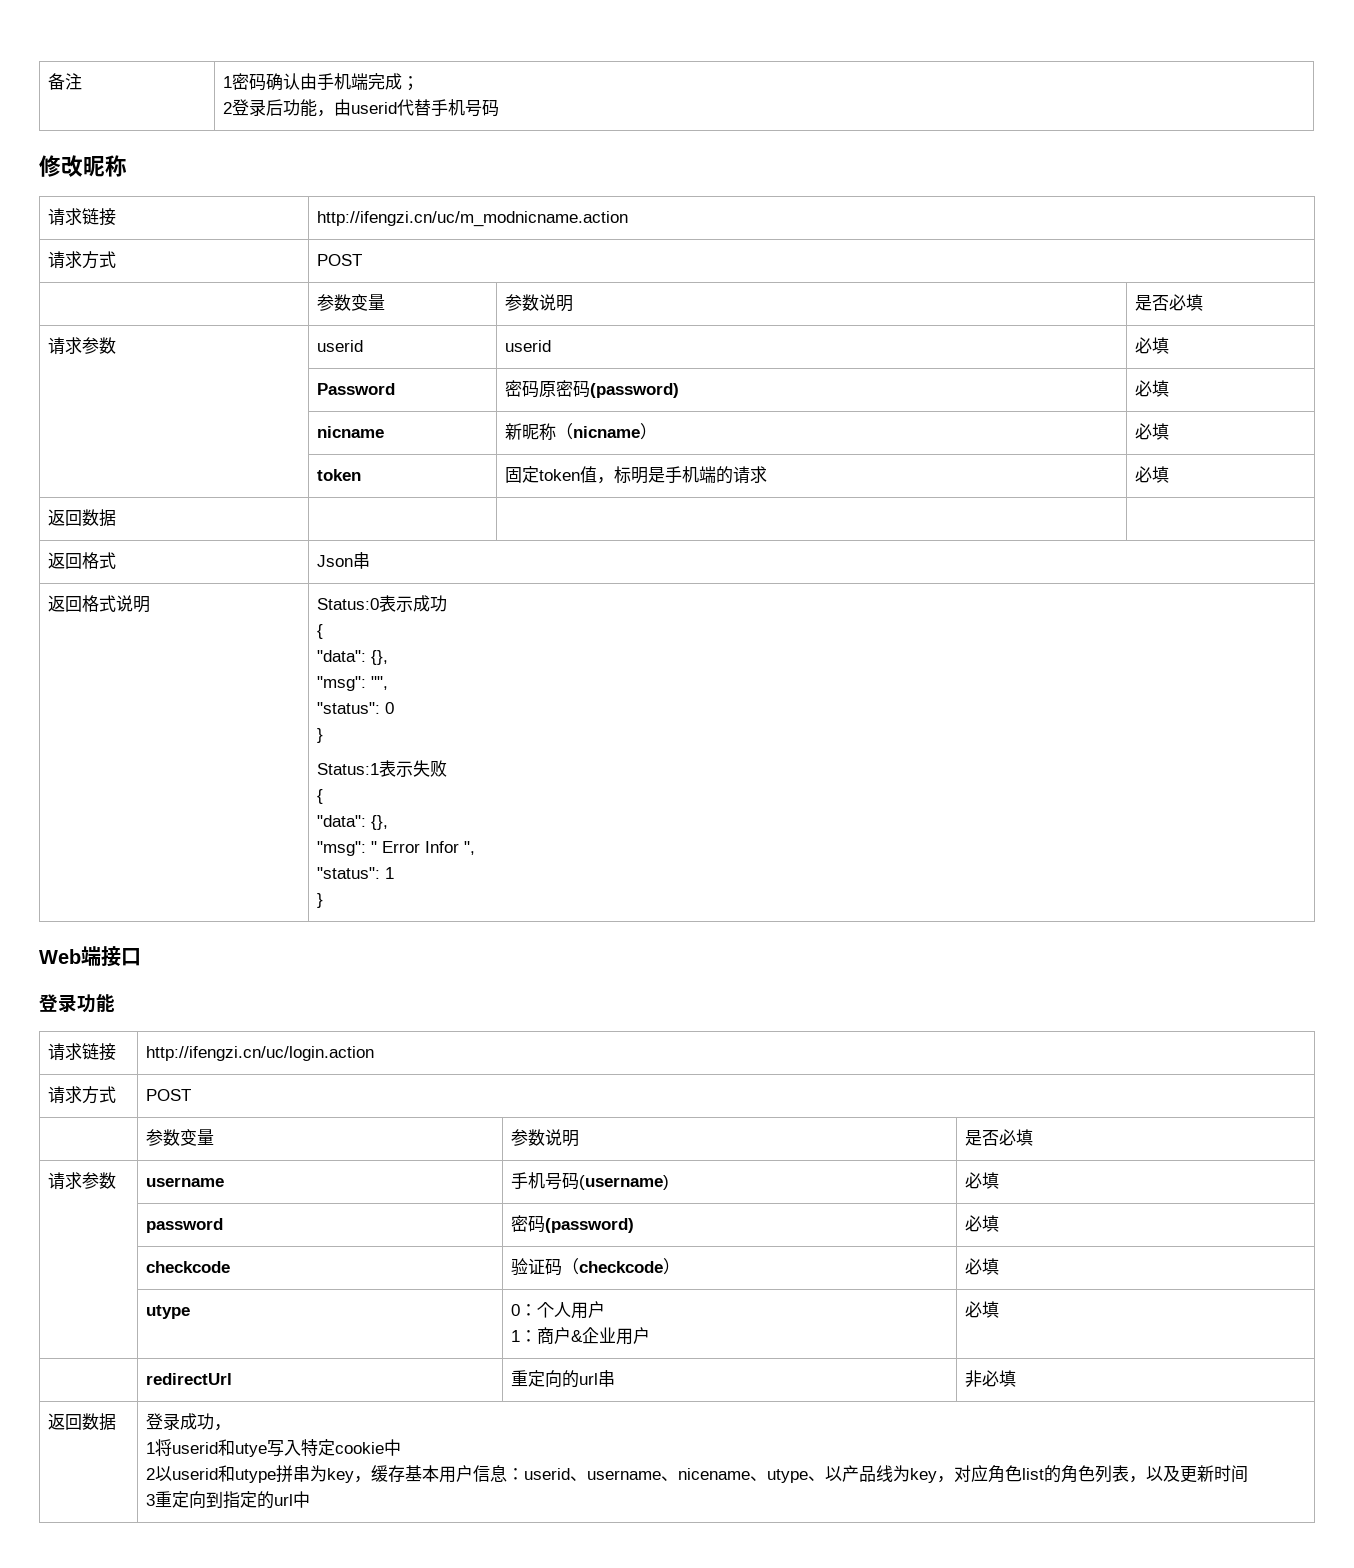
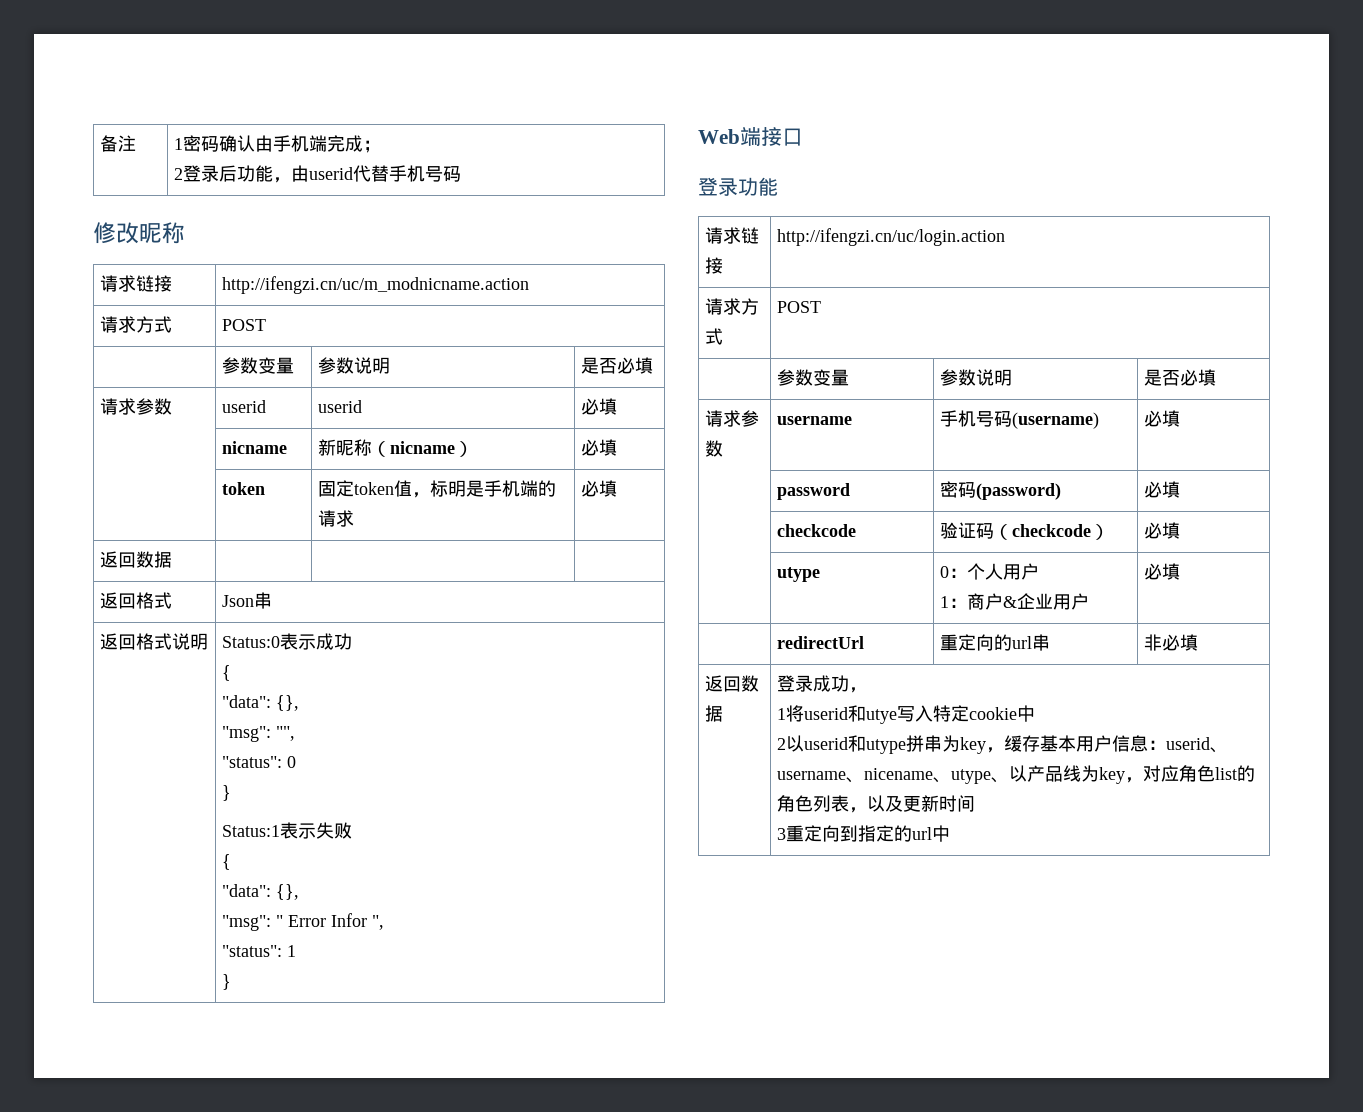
[317,383,396,395] [505,380,680,398] [1135,380,1170,397] // | Password | 密码原密码(password) | 必填 -> (618, 406) none

